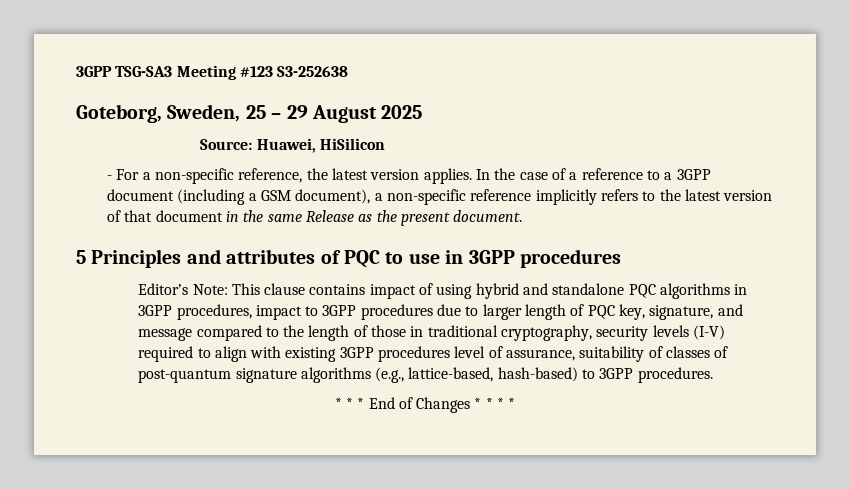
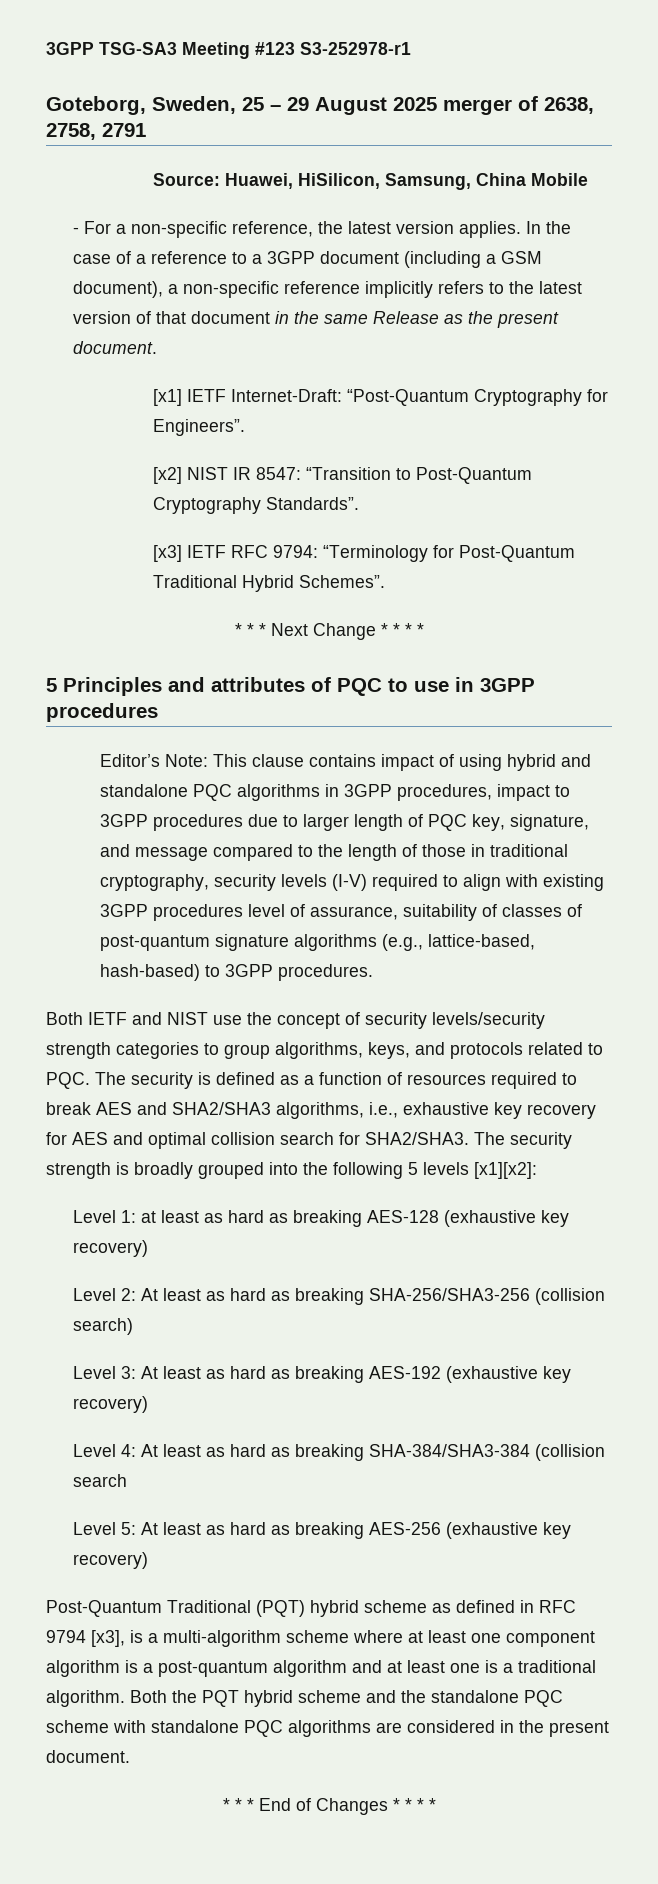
[277,66,349,77] S3-252638 -> [300,42,411,55] S3-252978-r1
[200,138,386,153] // Source: Huawei, HiSilicon -> [443,96,594,115] [46,123,146,140] [153,173,589,190] merger of 2638, 2758, 2791 // Source: Huawei, HiSilicon, Samsung, China Mobile
(523, 216) none -> [153,389,609,406] [153,419,246,436] [153,467,533,484] [153,497,360,514] [153,545,576,562] [153,575,386,592] [234,623,424,640] // [x1] IETF Internet-Draft: “Post-Quantum Cryptography for Engineers”. // [x2] NIST IR 8547: “Transition to Post-Quantum Cryptography Standards”. // [x3] IETF RFC 9794: “Terminology for Post-Quantum Traditional Hybrid Schemes”. // * * * Next Change * * * *
(713, 375) none -> [46,1012,545,1029] [46,1042,603,1059] [46,1072,577,1089] [46,1102,596,1119] [46,1132,572,1149] [46,1162,537,1179] [72,1210,569,1227] [72,1240,148,1257] [72,1288,605,1305] [72,1318,133,1335] [72,1366,571,1383] [72,1396,148,1413] [72,1444,605,1461] [72,1474,127,1487] [72,1522,571,1539] [72,1552,148,1569] [46,1600,576,1617] [46,1630,595,1647] [46,1660,596,1677] [46,1690,563,1707] [46,1720,609,1737] [46,1750,130,1763] // Both IETF and NIST use the concept of security levels/security strength categories to group algorithms, keys, and protocols related to PQC. The security is defined as a function of resources required to break AES and SHA2/SHA3 algorithms, i.e., exhaustive key recovery for AES and optimal collision search for SHA2/SHA3. The security strength is broadly grouped into the following 5 levels [x1][x2]: // Level 1: at least as hard as breaking AES-128 (exhaustive key recovery) // Level 2: At least as hard as breaking SHA-256/SHA3-256 (collision search) // Level 3: At least as hard as breaking AES-192 (exhaustive key recovery) // Level 4: At least as hard as breaking SHA-384/SHA3-384 (collision search // Level 5: At least as hard as breaking AES-256 (exhaustive key recovery) // Post-Quantum Traditional (PQT) hybrid scheme as defined in RFC 9794 [x3], is a multi-algorithm scheme where at least one component algorithm is a post-quantum algorithm and at least one is a traditional algorithm. Both the PQT hybrid scheme and the standalone PQC scheme with standalone PQC algorithms are considered in the present document.

